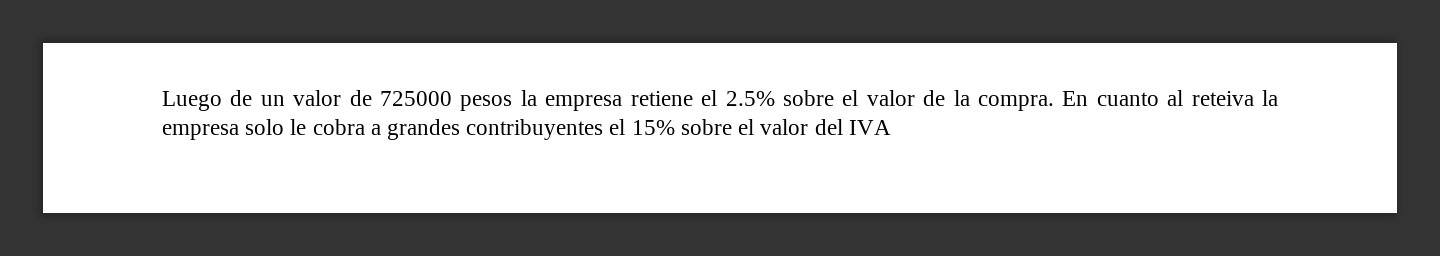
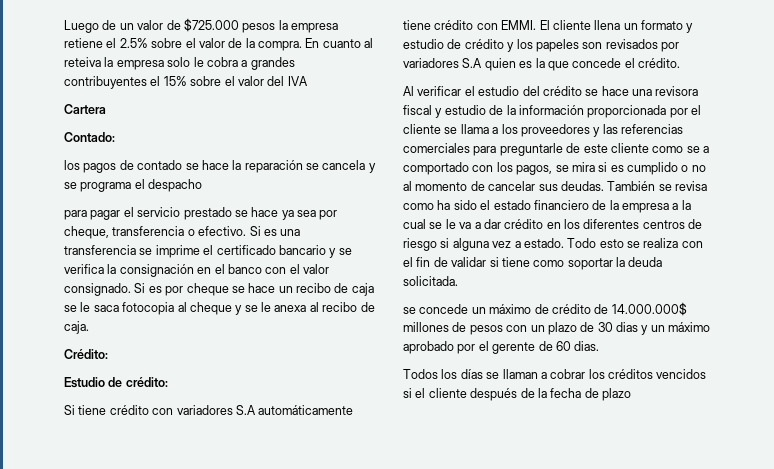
[380,91,453,106] 725000 -> [183,18,239,32] $725.000
(891, 127) none -> [64,104,106,114] [64,132,115,142] [64,160,376,173] [64,179,203,192] [64,207,338,220] [64,226,301,239] [64,245,352,258] [64,264,329,277] [64,283,374,296] [64,302,375,315] [64,321,89,334] [64,349,108,359] [64,377,168,388] [64,405,354,415] [403,20,694,33] [403,39,679,52] [403,58,680,71] [403,86,699,96] [403,105,701,118] [403,124,683,137] [403,143,709,156] [403,162,706,175] [403,181,707,191] [403,200,691,213] [403,219,703,229] [403,238,703,251] [403,257,663,270] [403,276,458,286] [403,302,687,316] [403,322,711,335] [403,341,600,354] [403,369,707,379] [403,388,631,401] // Cartera // Contado: // los pagos de contado se hace la reparación se cancela y se programa el despacho // para pagar el servicio prestado se hace ya sea por cheque, transferencia o efectivo. Si es una transferencia se imprime el certificado bancario y se verifica la consignación en el banco con el valor consignado. Si es por cheque se hace un recibo de caja se le saca fotocopia al cheque y se le anexa al recibo de caja. // Crédito: // Estudio de crédito: // Si tiene crédito con variadores S.A automáticamente tiene crédito con EMMI. El cliente llena un formato y estudio de crédito y los papeles son revisados por variadores S.A quien es la que concede el crédito. // Al verificar el estudio del crédito se hace una revisora fiscal y estudio de la información proporcionada por el cliente se llama a los proveedores y las referencias comerciales para preguntarle de este cliente como se a comportado con los pagos, se mira si es cumplido o no al momento de cancelar sus deudas. También se revisa como ha sido el estado financiero de la empresa a la cual se le va a dar crédito en los diferentes centros de riesgo si alguna vez a estado. Todo esto se realiza con el fin de validar si tiene como soportar la deuda solicitada. // se concede un máximo de crédito de 14.000.000$ millones de pesos con un plazo de 30 dias y un máximo aprobado por el gerente de 60 dias. // Todos los días se llaman a cobrar los créditos vencidos si el cliente después de la fecha de plazo

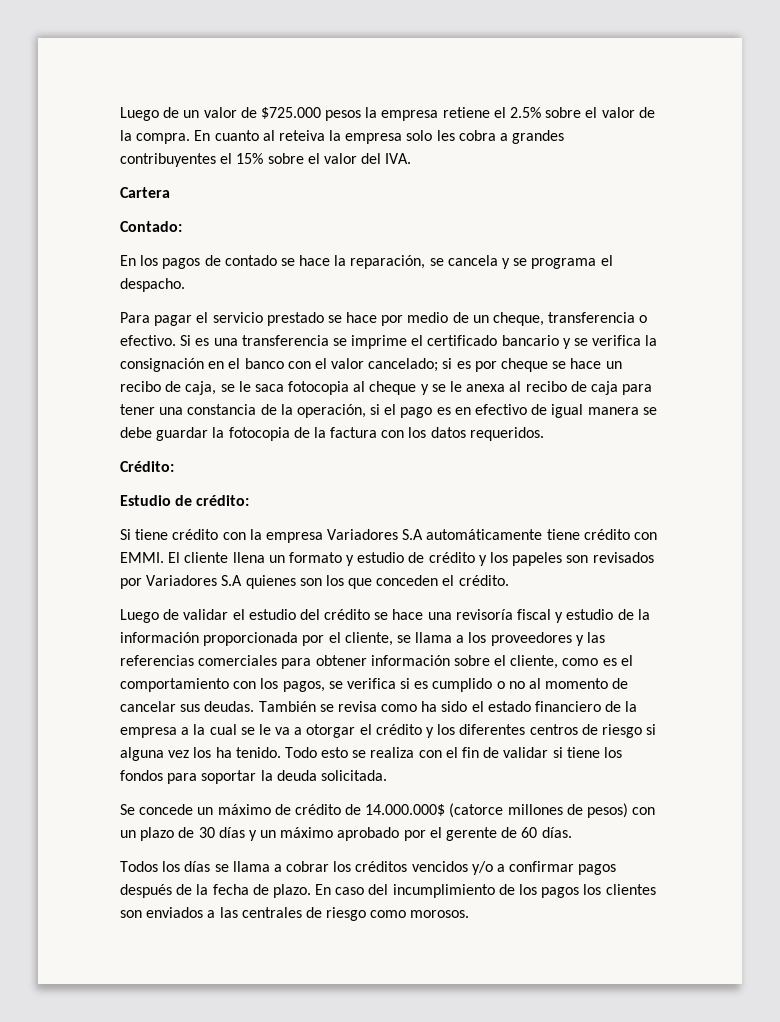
[193,57,204,67] le -> [436,130,455,141] les
[287,76,308,86] IVA -> [385,153,412,164] IVA.
(115, 137) none -> [120,255,136,266] En
[244,160,303,173] reparación -> [350,255,426,269] reparación,
[148,179,203,192] [64,210,87,220] despacho // para -> [120,278,185,292] [120,312,150,323] despacho. // Para
[281,210,338,220] ya sea por -> [381,312,489,326] por medio de un
[64,283,146,296] consignado. Si -> [368,358,453,372] cancelado; si
[351,283,374,296] caja -> [185,381,217,395] caja,
[64,321,89,334] caja. -> [590,381,653,395] [120,404,657,418] [120,427,544,441] caja para tener una constancia de la operación, si el pago es en efectivo de igual manera se debe guardar la fotocopia de la factura con los datos requeridos.
[176,405,233,415] variadores -> [249,529,399,543] la empresa Variadores
[403,58,622,71] variadores S.A quien es la que concede -> [146,575,439,589] Variadores S.A quienes son los que conceden
[403,86,462,96] Al verificar -> [120,609,229,623] Luego de validar
[655,86,699,96] revisora -> [455,609,513,620] revisoría
[403,124,441,134] cliente -> [344,632,393,646] cliente,
[499,143,709,156] [403,162,469,175] preguntarle de este cliente como se a comportado -> [315,655,633,669] [120,678,229,692] obtener información sobre el cliente, como es el comportamiento
[571,162,595,172] mira -> [346,678,396,689] verifica
[483,219,561,229] dar crédito en -> [306,724,435,738] otorgar el crédito y
[514,238,564,248] a estado. -> [193,747,281,758] los ha tenido.
[533,260,565,267] como -> [603,747,622,758] [120,770,198,784] los fondos para
[403,307,416,314] se -> [120,804,135,815] Se
(687, 309) none -> [449,803,504,818] (catorce
[469,325,503,335] pesos -> [587,803,629,818] pesos)
[616,322,638,332] dias -> [218,827,245,838] días
[574,341,600,351] dias. -> [541,827,572,838] días.
[502,369,538,379] llaman -> [232,861,270,872] llama
[403,388,467,398] si el cliente -> [471,861,617,875] y/o a confirmar pagos
[602,388,631,401] plazo -> [272,884,656,898] [120,907,470,921] plazo. En caso del incumplimiento de los pagos los clientes son enviados a las centrales de riesgo como morosos.

